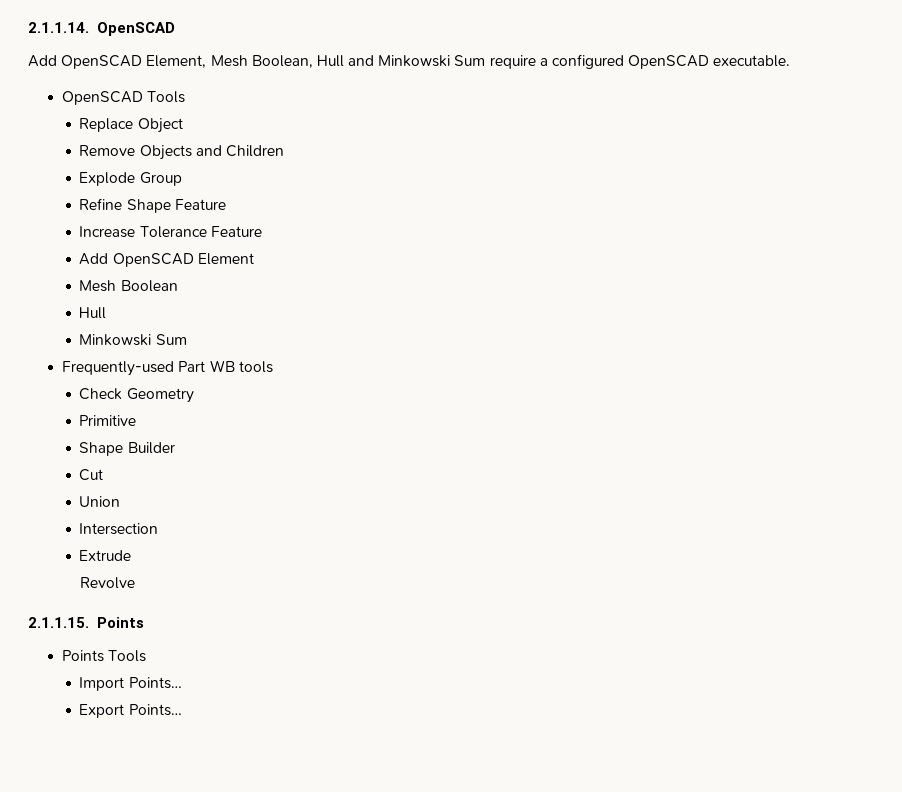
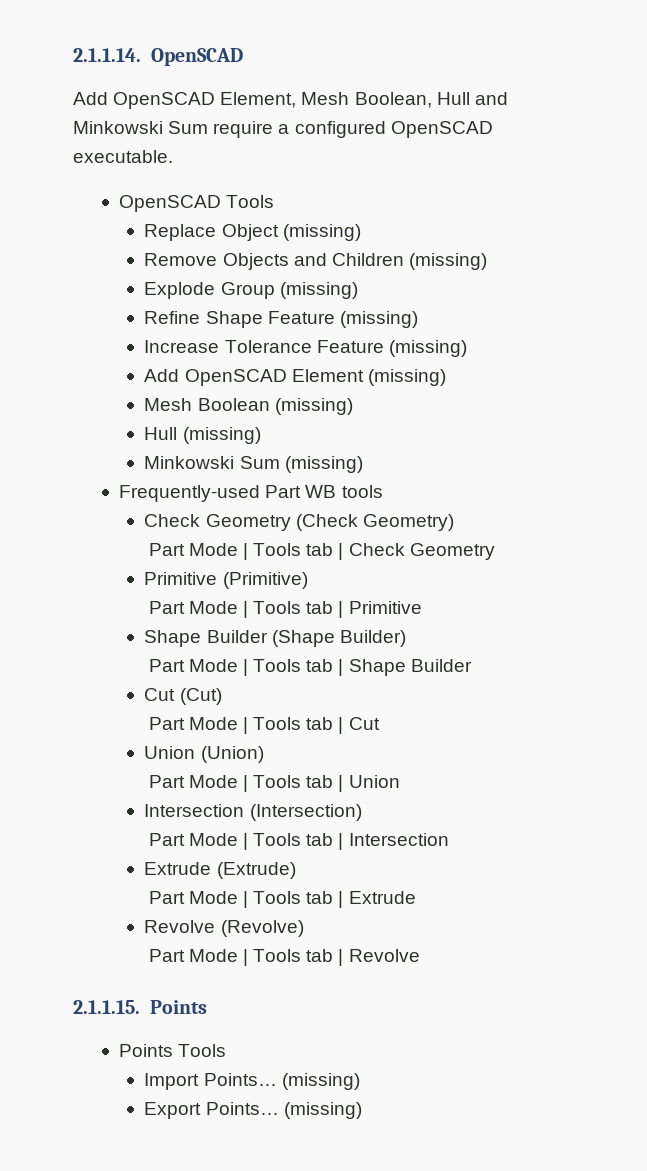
(183, 125) none -> [282,224,361,241] (missing)
(285, 151) none -> [408,253,487,270] (missing)
(182, 179) none -> [279,282,358,299] (missing)
(226, 204) none -> [339,311,418,328] (missing)
(262, 231) none -> [388,340,467,357] (missing)
(254, 259) none -> [367,369,446,386] (missing)
[79,307,107,319] [79,334,187,346] // Hull // Minkowski Sum -> [274,398,353,415] [144,427,261,444] [144,456,363,473] (missing) // Hull (missing) // Minkowski Sum (missing)
[79,415,137,426] [79,442,175,456] [79,469,104,481] [79,496,121,507] [79,523,159,535] [79,550,132,561] // Primitive // Shape Builder // Cut // Union // Intersection // Extrude // -> [295,514,454,531] [148,543,495,560] [144,572,308,589] [148,601,422,618] [144,630,406,647] [148,659,472,676] [144,688,222,705] [148,717,380,734] [144,746,264,763] [148,775,400,792] [144,804,362,821] [148,833,449,850] [144,862,296,879] [148,891,416,908] [144,920,304,937] [148,949,344,966] (Check Geometry) // Part Mode | Tools tab | Check Geometry // Primitive (Primitive) // Part Mode | Tools tab | Primitive // Shape Builder (Shape Builder) // Part Mode | Tools tab | Shape Builder // Cut (Cut) // Part Mode | Tools tab | Cut // Union (Union) // Part Mode | Tools tab | Union // Intersection (Intersection) // Part Mode | Tools tab | Intersection // Extrude (Extrude) // Part Mode | Tools tab | Extrude // Revolve (Revolve) // Part Mode | Tools tab |
(182, 683) none -> [281,1073,360,1090] (missing)
(182, 710) none -> [283,1102,362,1119] (missing)

